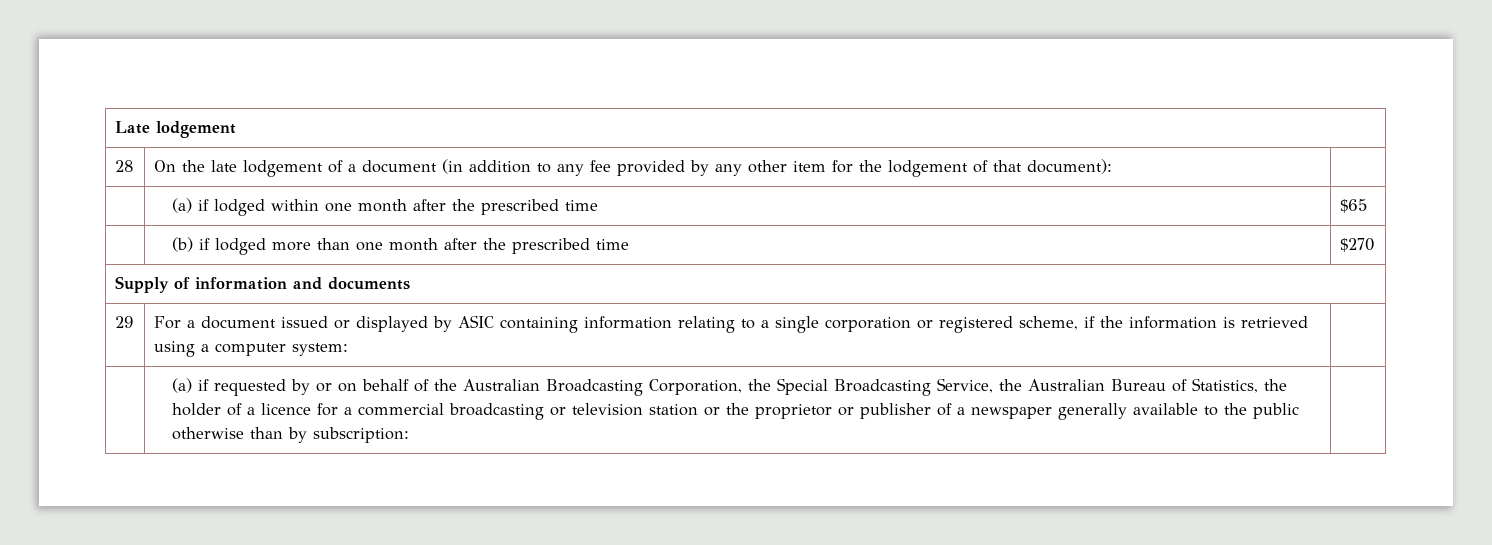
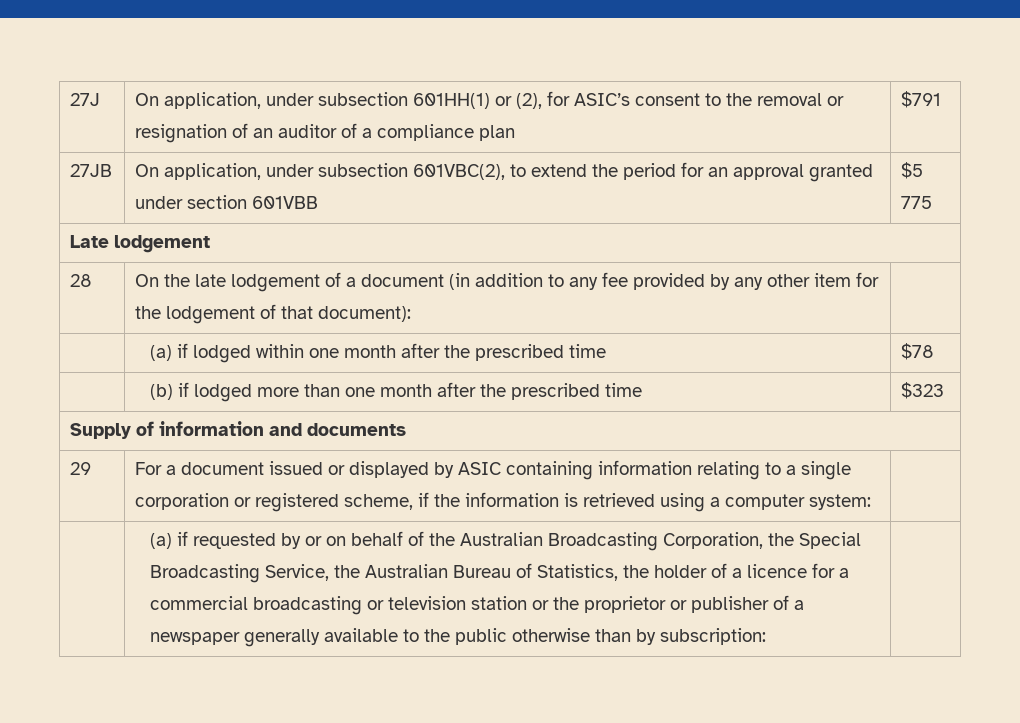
(115, 127) none -> [70,93,101,106] [135,91,845,109] [135,123,516,143] [901,91,942,108] [70,164,113,177] [135,162,874,182] [135,195,319,209] [901,162,924,179] [901,196,933,209] 27J | On application, under subsection 601HH(1) or (2), for ASIC’s consent to the removal or resignation of an auditor of a compliance plan | $791 // 27JB | On application, under subsection 601VBC(2), to extend the period for an approval granted under section 601VBB | $5 775 //
[1340,199,1368,213] $65 -> [901,343,935,360] $78
[1340,238,1375,252] $270 -> [901,382,945,399] $323

